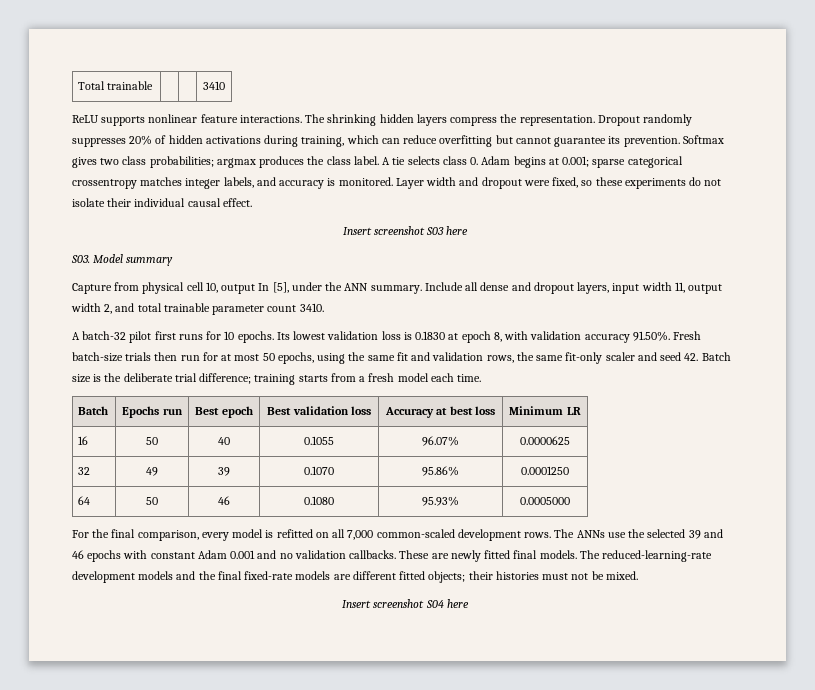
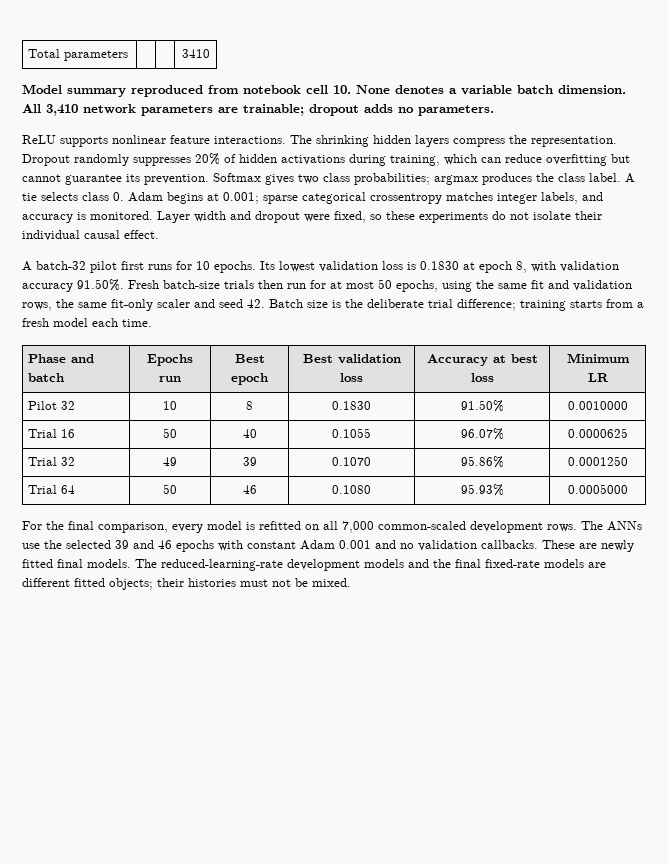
[107,81,154,90] trainable -> [64,50,129,61] parameters
(225, 85) none -> [22,84,626,97] [22,104,494,116] // Model summary reproduced from notebook cell 10. None denotes a variable batch dimension. All 3,410 network parameters are trainable; dropout adds no parameters.
[342,226,469,235] [71,254,174,266] [72,282,723,294] [71,303,324,315] // Insert screenshot S03 here // S03. Model summary // Capture from physical cell 10, output In [5], under the ANN summary. Include all dense and dropout layers, input width 11, output width 2, and total trainable parameter count 3410. -> (159, 234) none
[78,406,109,415] Batch -> [28,354,95,363] [28,373,65,382] Phase and batch
(581, 411) none -> [28,401,76,410] [163,401,177,410] [246,401,253,410] [332,401,371,410] [460,400,504,412] [567,401,628,410] [28,429,58,438] Pilot 32 | 10 | 8 | 0.1830 | 91.50% | 0.0010000 // Trial
(570, 440) none -> [28,457,58,466] Trial
(569, 470) none -> [28,485,58,494] Trial
[342,599,469,608] // Insert screenshot S04 here -> (351, 582) none

